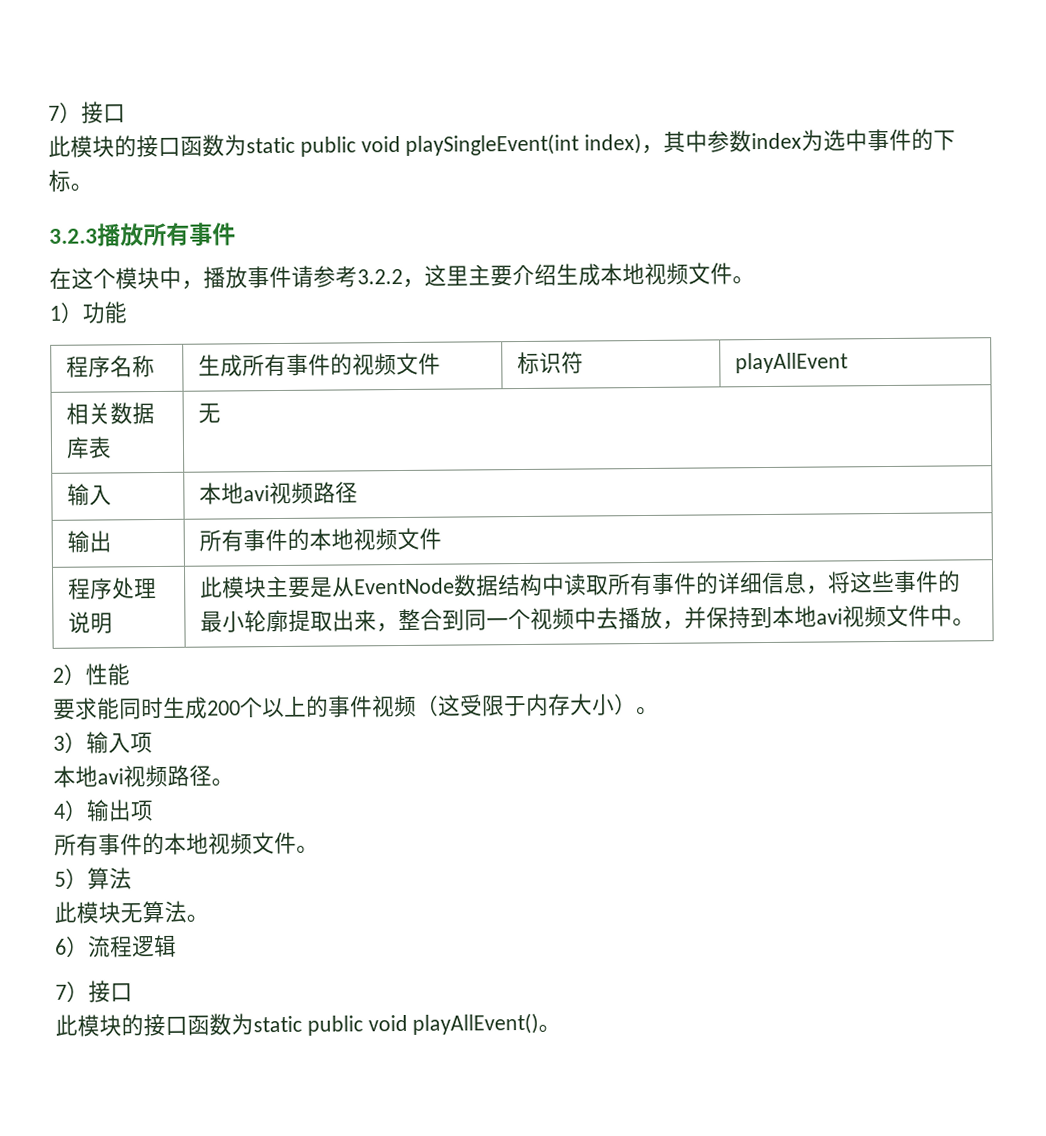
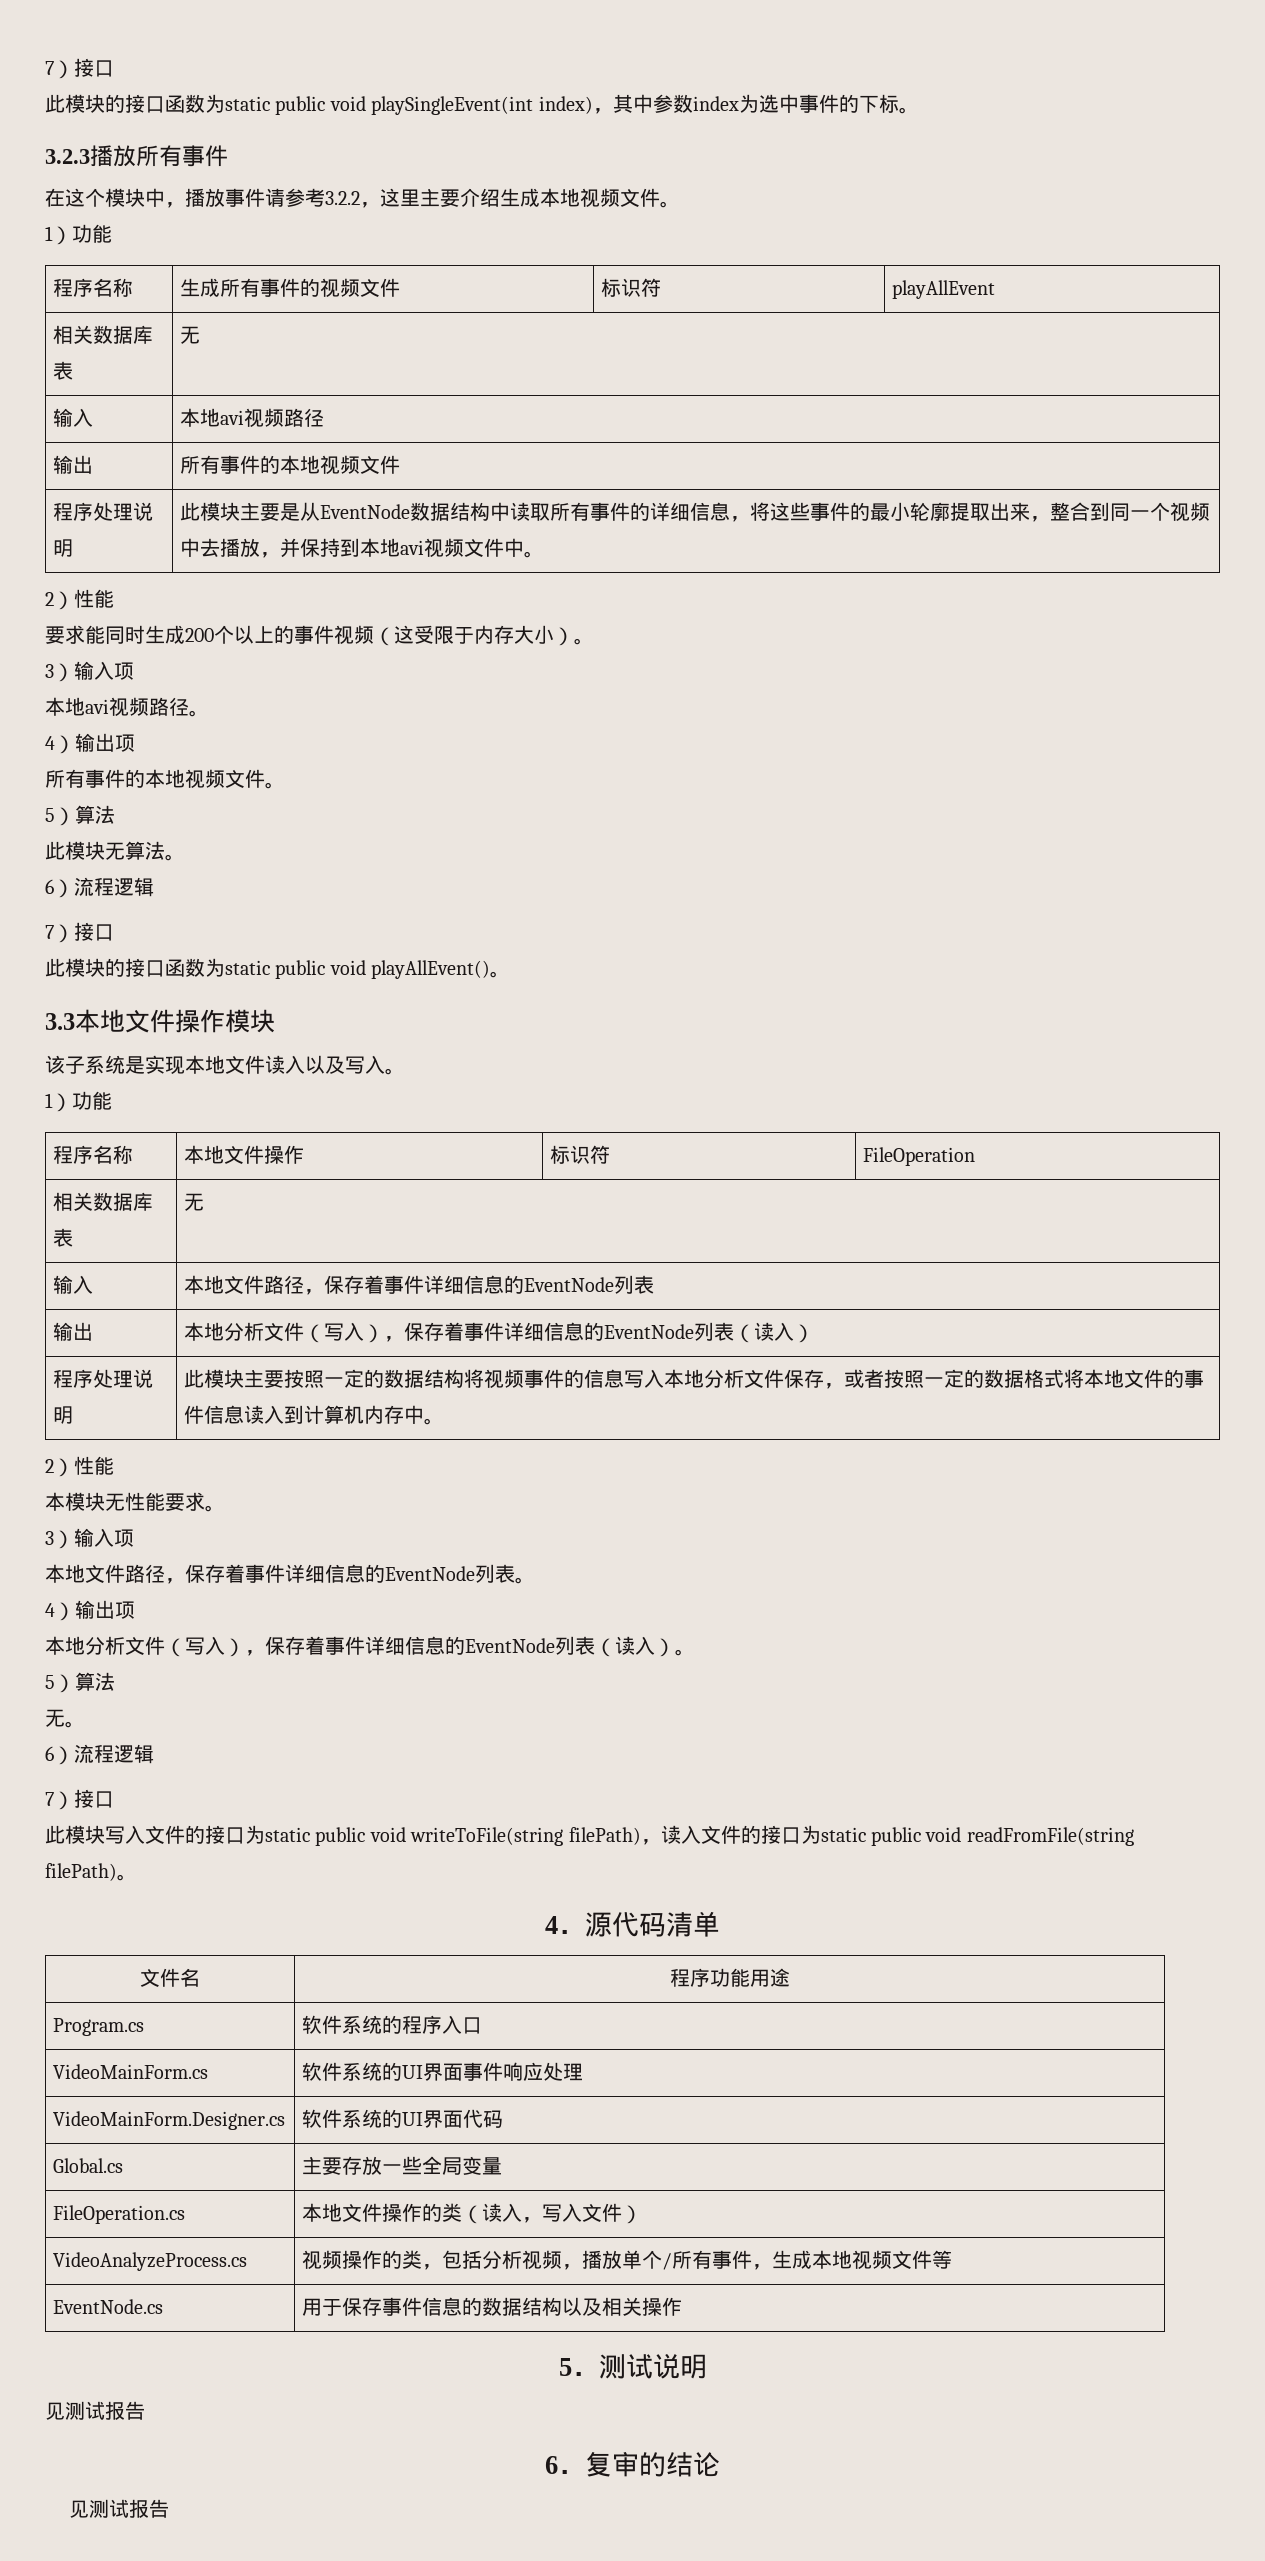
(562, 1028) none -> [45,1009,275,1033] [45,1055,405,1075] [45,1091,112,1112] [53,1145,134,1164] [184,1145,305,1164] [550,1145,611,1164] [863,1147,976,1166] [53,1192,154,1211] [53,1228,74,1247] [184,1193,205,1211] [53,1275,94,1294] [184,1275,655,1295] [53,1322,94,1341] [184,1322,815,1343] [53,1369,154,1388] [53,1406,74,1424] [184,1369,1205,1389] [184,1405,445,1425] [45,1456,114,1477] [45,1492,225,1512] [45,1528,134,1549] [45,1564,535,1584] [45,1600,135,1621] [45,1636,695,1657] [45,1672,115,1693] [45,1709,85,1728] [45,1744,154,1765] [45,1789,114,1810] [45,1825,1134,1846] [45,1863,137,1881] [545,1911,720,1937] [140,1968,200,1987] [669,1968,790,1987] [53,2018,145,2036] [302,2015,483,2034] [53,2064,209,2079] [302,2062,584,2081] [53,2111,286,2130] [302,2109,504,2128] [53,2158,124,2173] [302,2156,503,2175] [53,2205,186,2224] [302,2203,643,2224] [53,2252,248,2271] [302,2250,953,2270] [53,2299,164,2314] [302,2297,683,2316] [558,2353,707,2379] [45,2401,145,2420] [545,2451,720,2477] [68,2499,169,2518] // 3.3本地文件操作模块 // 该子系统是实现本地文件读入以及写入。 // 1）功能 // 程序名称 | 本地文件操作 | 标识符 | FileOperation // 相关数据库表 | 无 // 输入 | 本地文件路径，保存着事件详细信息的EventNode列表 // 输出 | 本地分析文件（写入），保存着事件详细信息的EventNode列表（读入） // 程序处理说明 | 此模块主要按照一定的数据结构将视频事件的信息写入本地分析文件保存，或者按照一定的数据格式将本地文件的事件信息读入到计算机内存中。 // 2）性能 // 本模块无性能要求。 // 3）输入项 // 本地文件路径，保存着事件详细信息的EventNode列表。 // 4）输出项 // 本地分析文件（写入），保存着事件详细信息的EventNode列表（读入）。 // 5）算法 // 无。 // 6）流程逻辑 // 7）接口 // 此模块写入文件的接口为static public void writeToFile(string filePath)，读入文件的接口为static public void readFromFile(string filePath)。 // 4．源代码清单 // 文件名 | 程序功能用途 // Program.cs | 软件系统的程序入口 // VideoMainForm.cs | 软件系统的UI界面事件响应处理 // VideoMainForm.Designer.cs | 软件系统的UI界面代码 // Global.cs | 主要存放一些全局变量 // FileOperation.cs | 本地文件操作的类（读入，写入文件） // VideoAnalyzeProcess.cs | 视频操作的类，包括分析视频，播放单个/所有事件，生成本地视频文件等 // EventNode.cs | 用于保存事件信息的数据结构以及相关操作 // 5．测试说明 // 见测试报告 // 6．复审的结论 // 见测试报告

